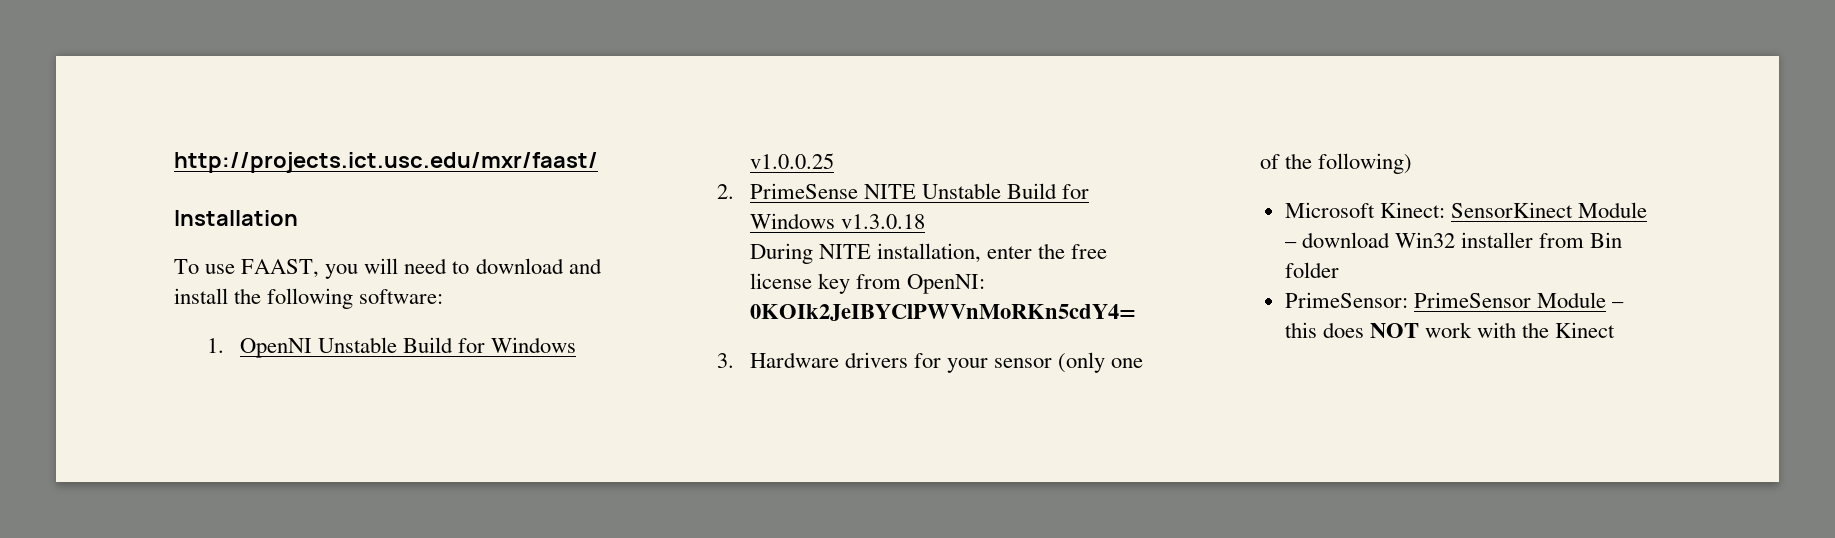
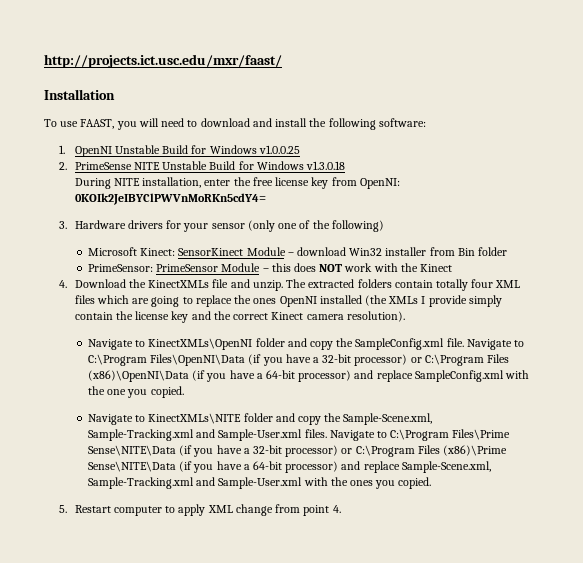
(1616, 330) none -> [59,279,521,291] [74,295,502,307] [74,311,405,323] [87,338,525,350] [87,354,510,366] [87,370,530,382] [87,386,184,398] [87,413,433,425] [87,429,511,441] [87,445,508,457] [87,461,491,473] [87,477,432,489] [59,504,341,516] // 4. Download the KinectXMLs file and unzip. The extracted folders contain totally four XML files which are going to replace the ones OpenNI installed (the XMLs I provide simply contain the license key and the correct Kinect camera resolution). // Navigate to KinectXMLs\OpenNI folder and copy the SampleConfig.xml file. Navigate to C:\Program Files\OpenNI\Data (if you have a 32-bit processor) or C:\Program Files (x86)\OpenNI\Data (if you have a 64-bit processor) and replace SampleConfig.xml with the one you copied. // Navigate to KinectXMLs\NITE folder and copy the Sample-Scene.xml, Sample-Tracking.xml and Sample-User.xml files. Navigate to C:\Program Files\Prime Sense\NITE\Data (if you have a 32-bit processor) or C:\Program Files (x86)\Prime Sense\NITE\Data (if you have a 64-bit processor) and replace Sample-Scene.xml, Sample-Tracking.xml and Sample-User.xml with the ones you copied. // 5. Restart computer to apply XML change from point 4.

